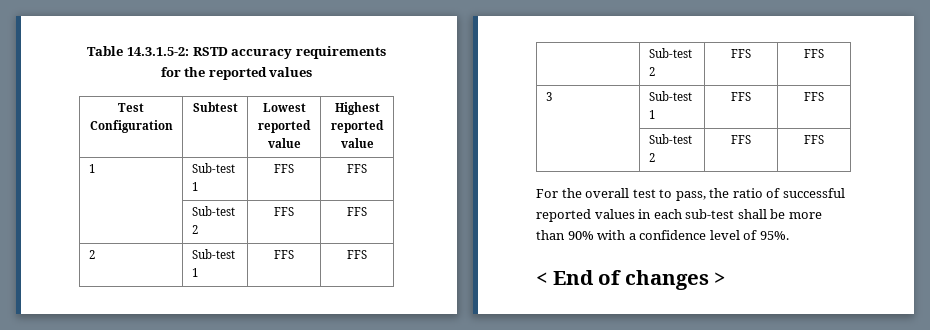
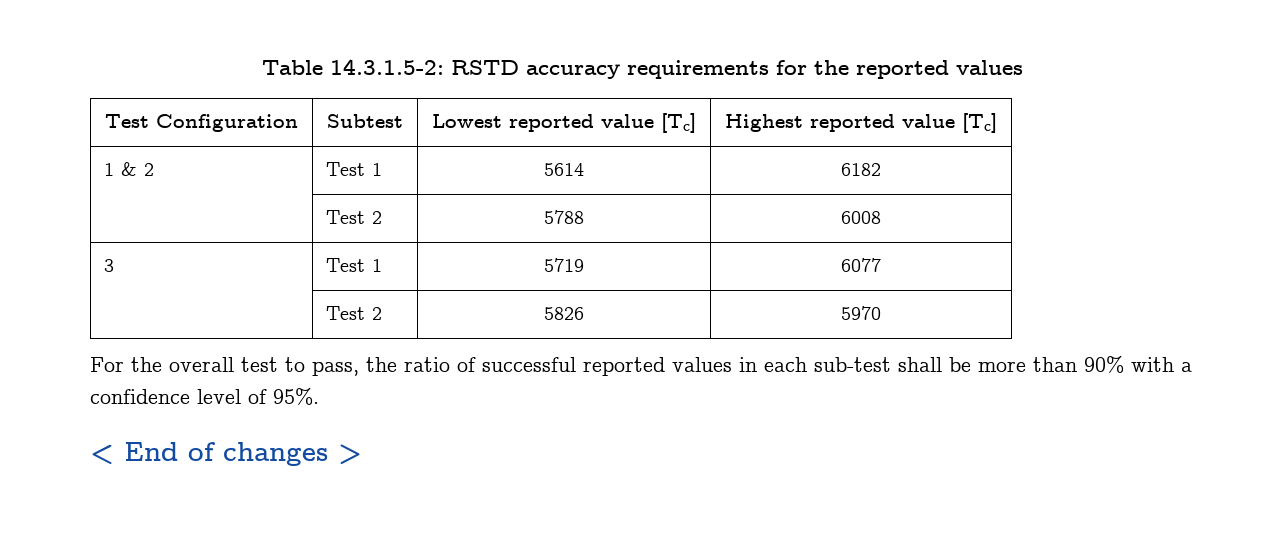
(301, 143) none -> [661,113,696,133] [Tc]
[88,164,95,173] [191,163,235,173] [191,182,198,191] [274,164,294,173] [347,164,367,173] [191,206,235,216] [191,225,198,234] [274,207,294,216] [347,207,367,216] [88,250,95,259] [191,249,235,259] [191,268,198,277] [274,250,294,259] [347,250,367,259] [648,48,692,58] [648,67,655,76] [731,49,751,58] [804,49,824,58] // 1 | Sub-test 1 | FFS | FFS // | Sub-test 2 | FFS | FFS // 2 | Sub-test 1 | FFS | FFS // | Sub-test 2 | FFS | FFS -> [962,113,997,133] [104,162,155,176] [326,162,383,176] [544,163,584,176] [841,163,881,176] [326,210,383,224] [544,210,584,224] [841,211,881,224] [Tc] // 1 & 2 | Test 1 | 5614 | 6182 // | Test 2 | 5788 | 6008
[648,91,692,101] [648,110,655,119] [731,92,751,101] [804,92,824,101] [648,134,692,144] [648,153,655,162] [731,135,751,144] [804,135,824,144] Sub-test 1 | FFS | FFS // | Sub-test 2 | FFS | FFS -> [326,258,383,272] [544,258,584,272] [841,258,881,272] [326,306,383,320] [544,307,584,320] [841,306,881,320] Test 1 | 5719 | 6077 // | Test 2 | 5826 | 5970

